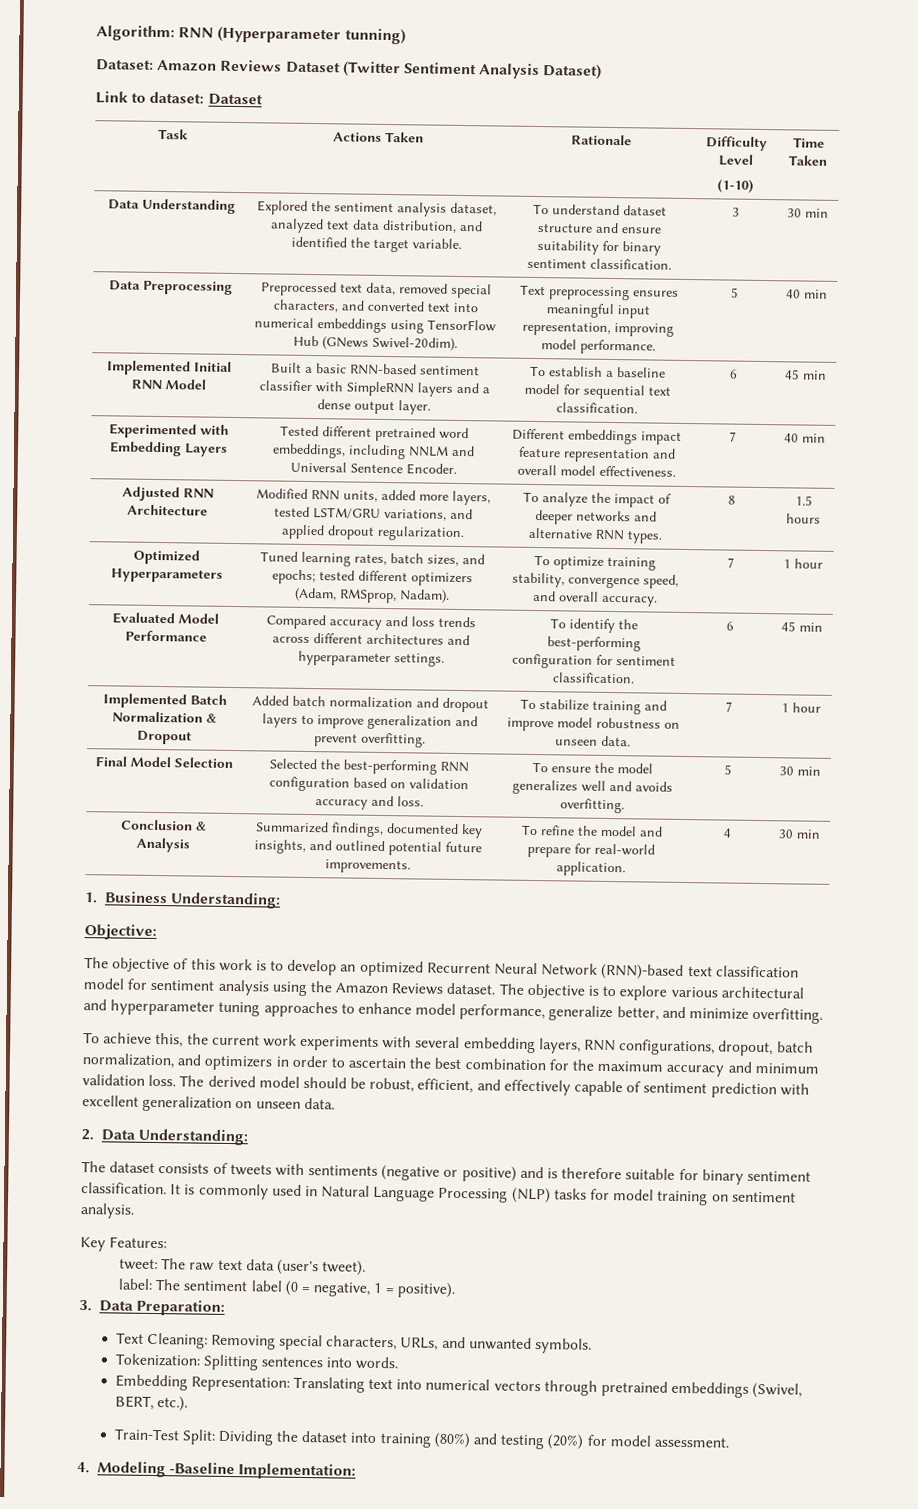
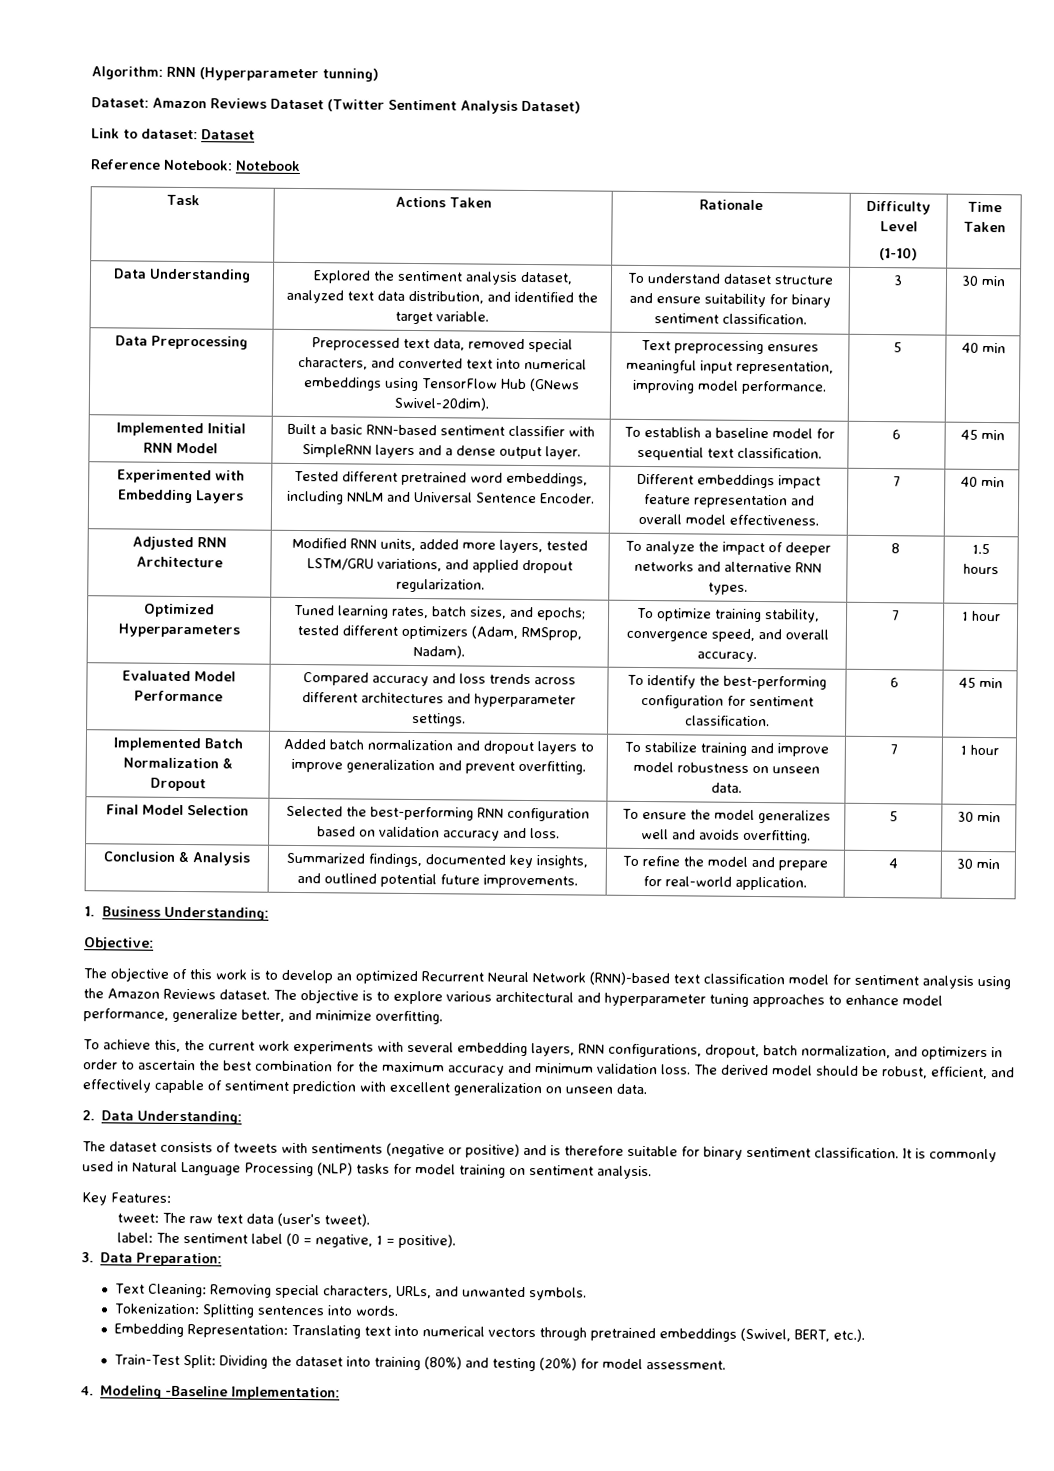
(263, 99) none -> [90,159,301,171] // Reference Notebook: Notebook

